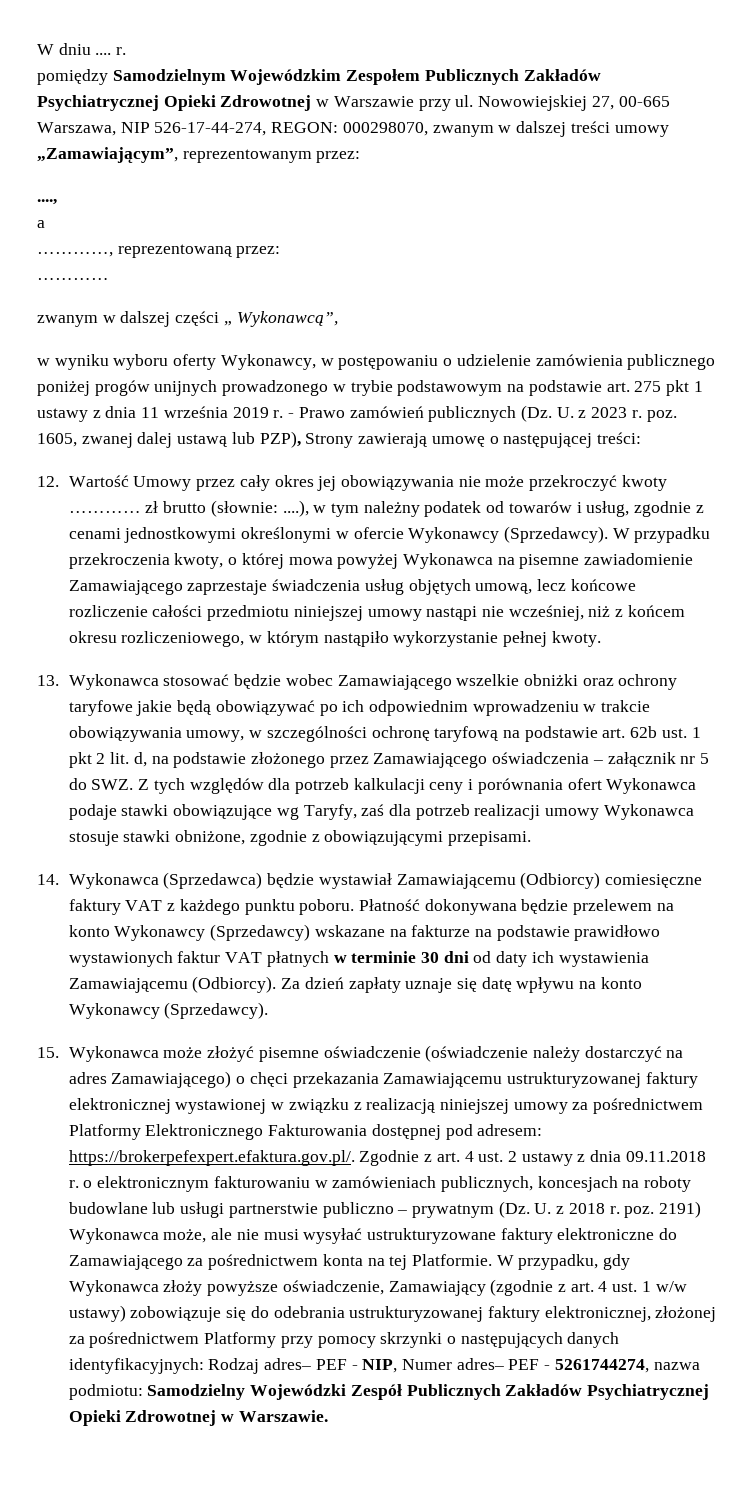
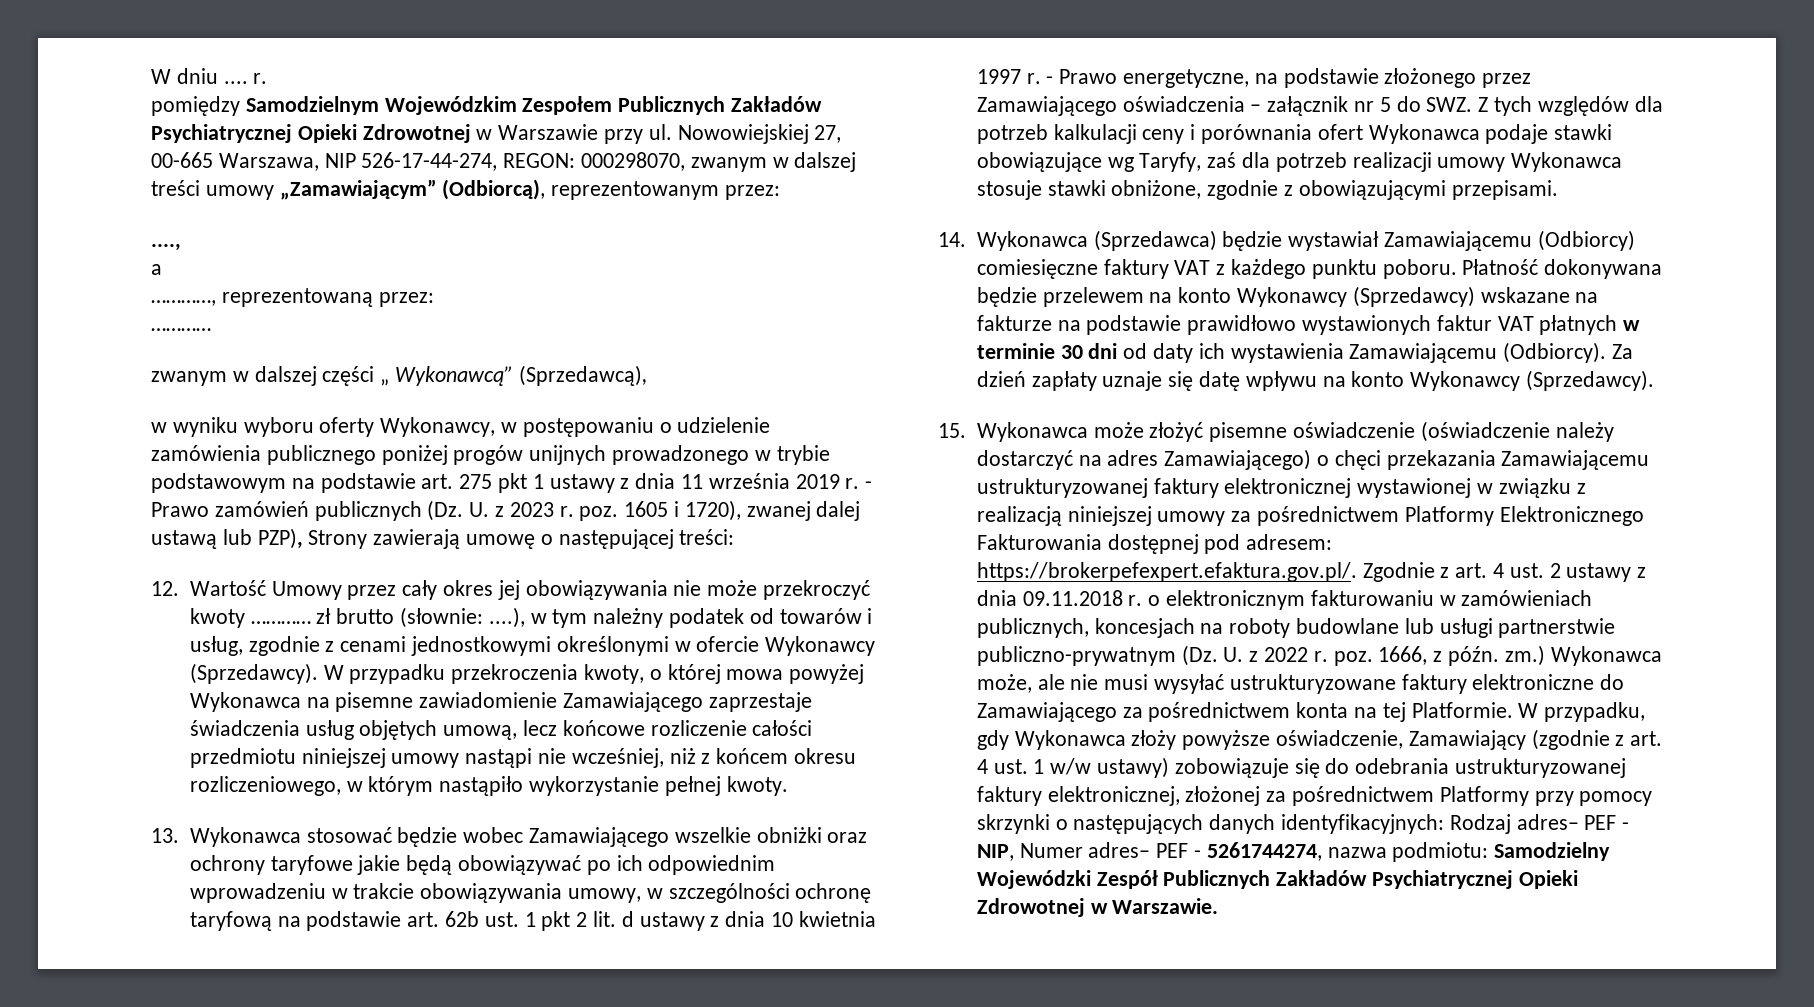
[37,147,178,163] „Zamawiającym”, -> [279,179,546,200] „Zamawiającym” (Odbiorcą),
[236,311,338,327] Wykonawcą”, -> [395,365,647,386] Wykonawcą” (Sprzedawcą),
[37,433,77,447] 1605, -> [624,500,741,521] 1605 i 1720),
[133,752,147,767] d, -> [621,911,876,931] [976,69,1249,88] d ustawy z dnia 10 kwietnia 1997 r. - Prawo energetyczne,
[322,1201,702,1218] publiczno – prywatnym (Dz. U. z 2018 r. poz. 2191) -> [976,645,1545,666] publiczno-prywatnym (Dz. U. z 2022 r. poz. 1666, z późn. zm.)

